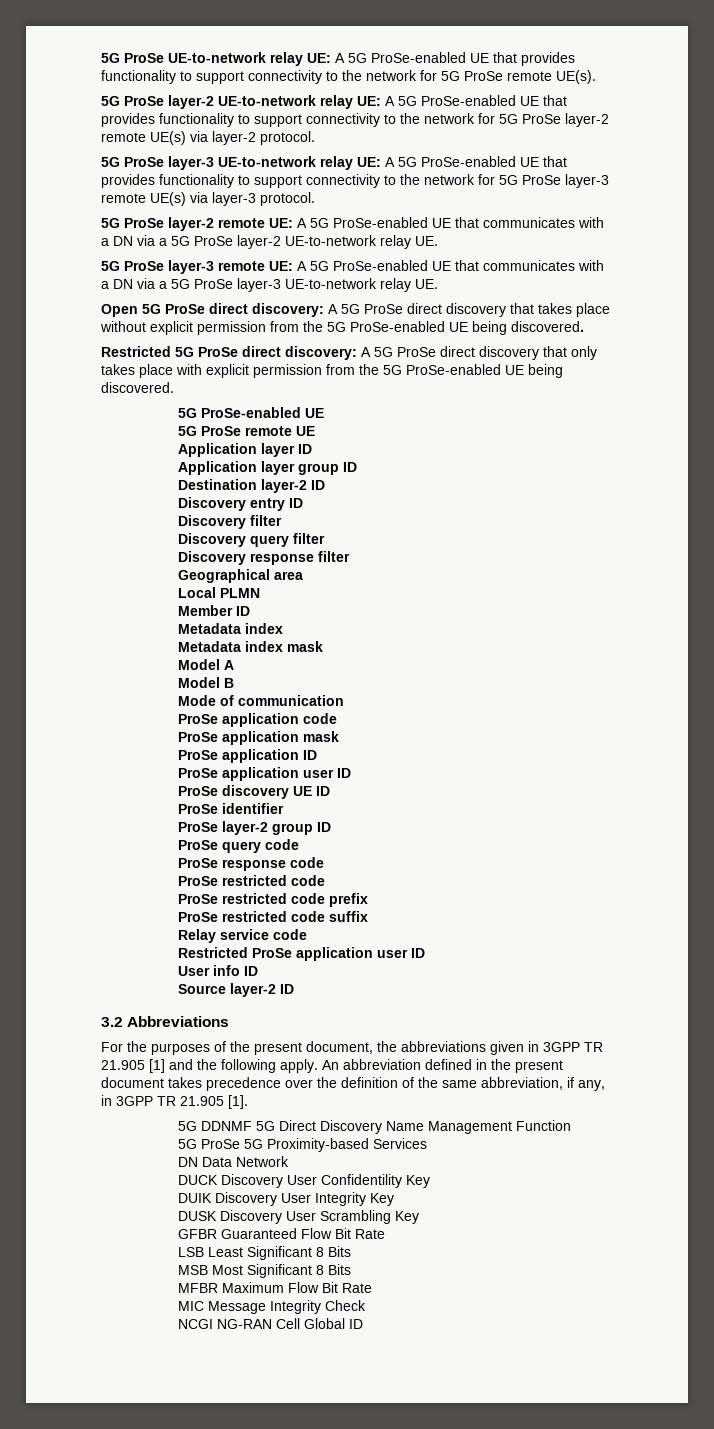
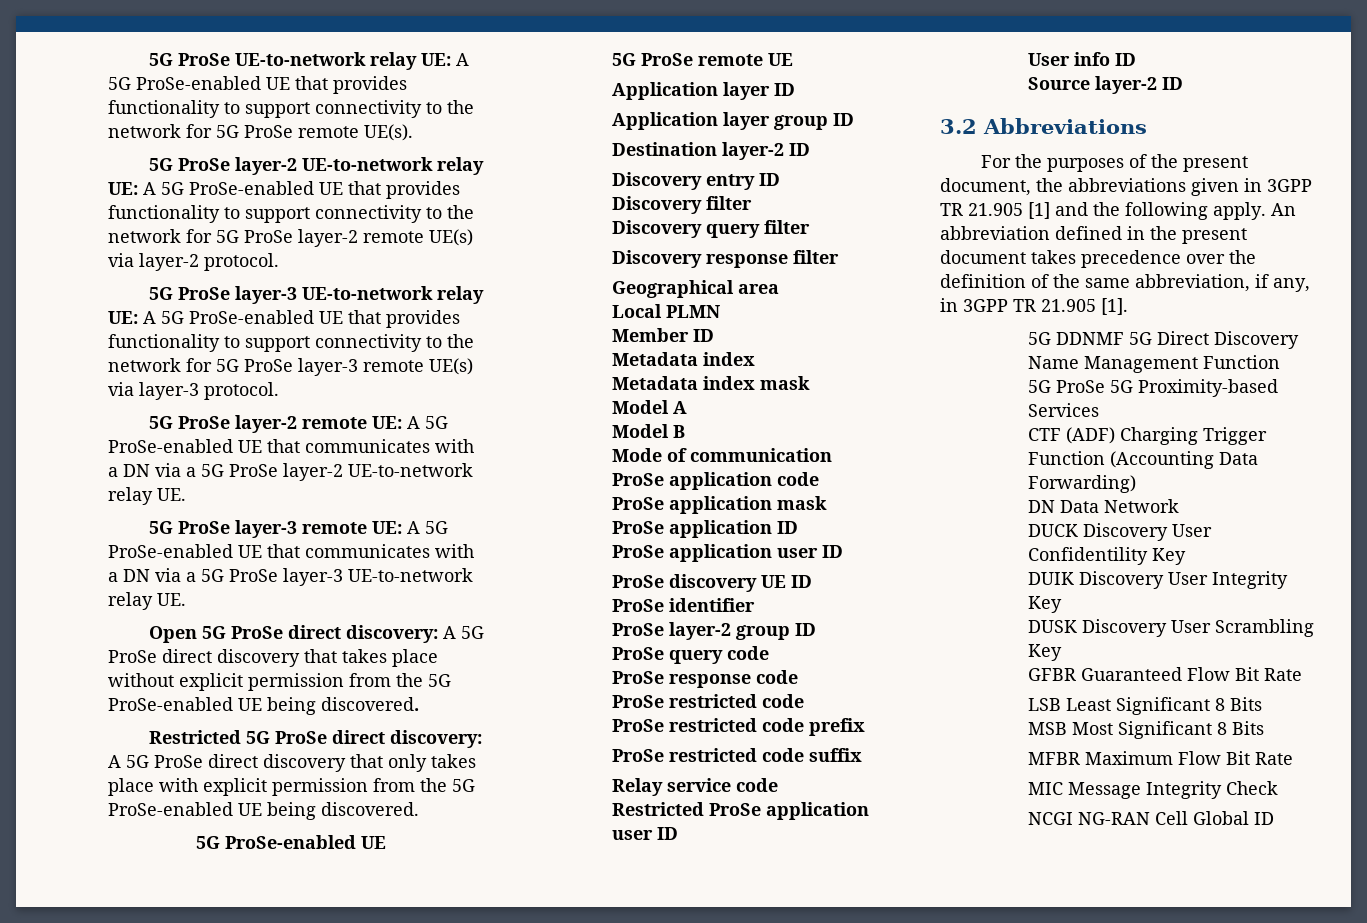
(427, 1143) none -> [1027,427,1267,445] [1027,451,1258,469] [1027,475,1136,493] // CTF (ADF) Charging Trigger Function (Accounting Data Forwarding)

